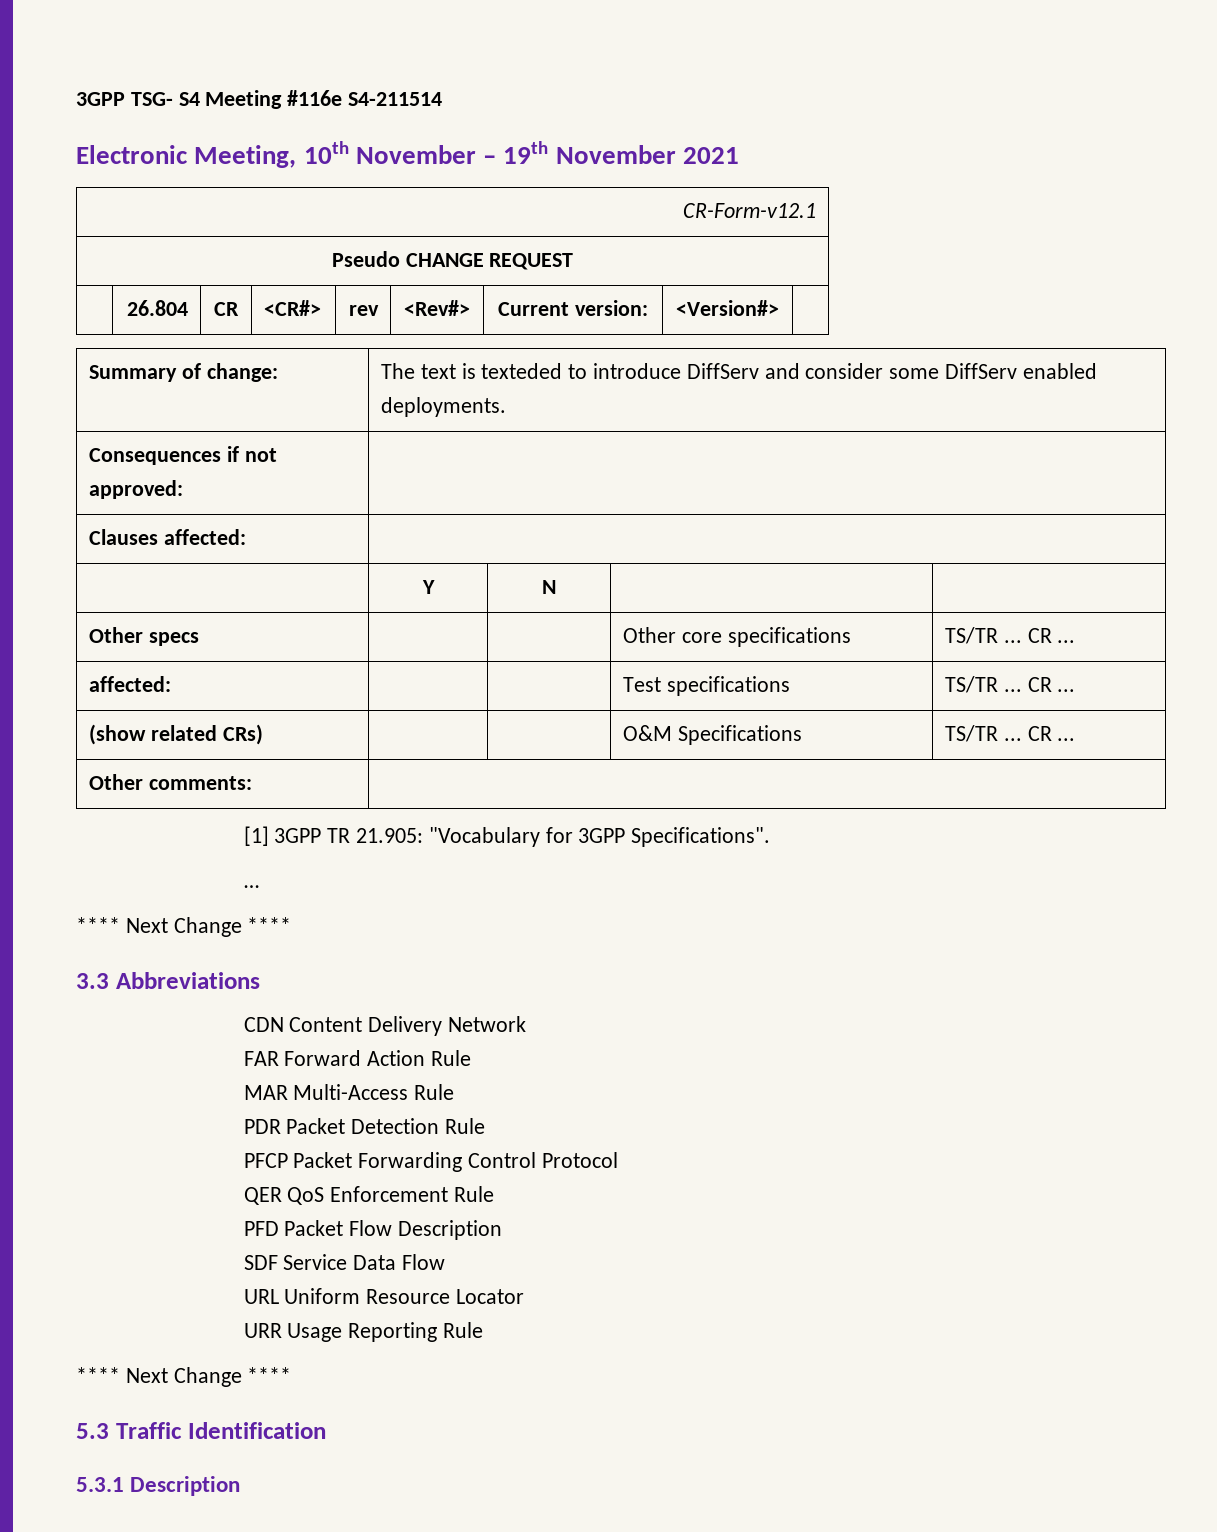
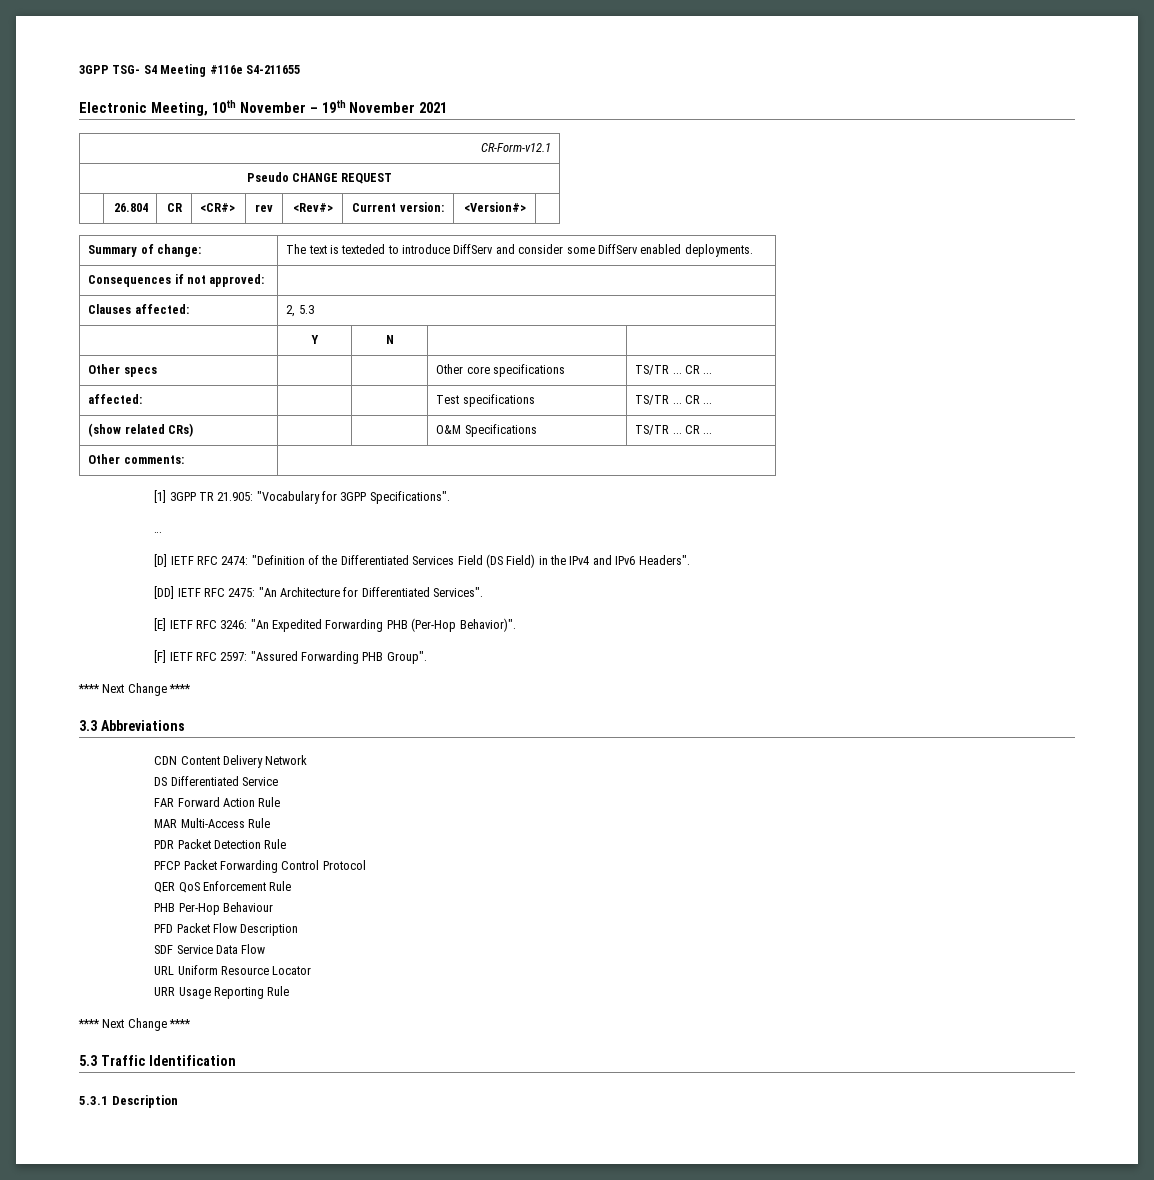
[348,92,443,106] S4-211514 -> [245,65,300,74] S4-211655
(246, 537) none -> [286,305,314,317] 2, 5.3
(259, 886) none -> [154,554,690,568] [154,586,484,599] [154,618,516,632] [154,650,427,664] // [D] IETF RFC 2474: "Definition of the Differentiated Services Field (DS Field) in the IPv4 and IPv6 Headers". // [DD] IETF RFC 2475: "An Architecture for Differentiated Services". // [E] IETF RFC 3246: "An Expedited Forwarding PHB (Per-Hop Behavior)". // [F] IETF RFC 2597: "Assured Forwarding PHB Group".
(526, 1024) none -> [154,776,278,786] // DS Differentiated Service
(494, 1194) none -> [154,902,273,915] // PHB Per-Hop Behaviour

